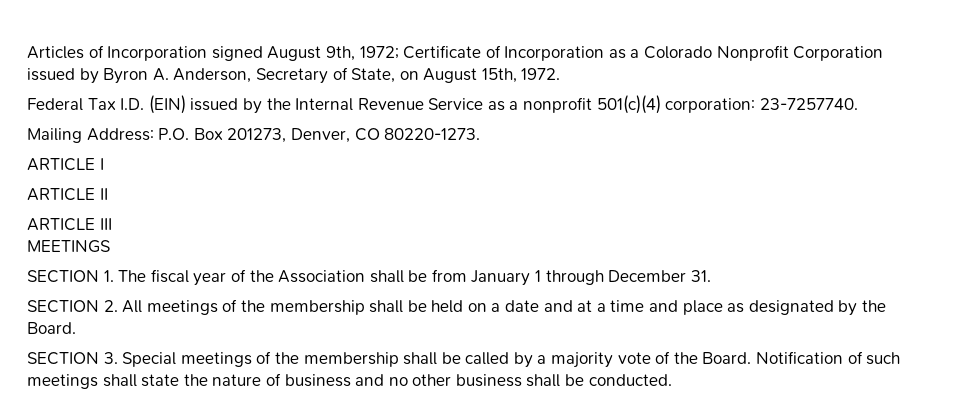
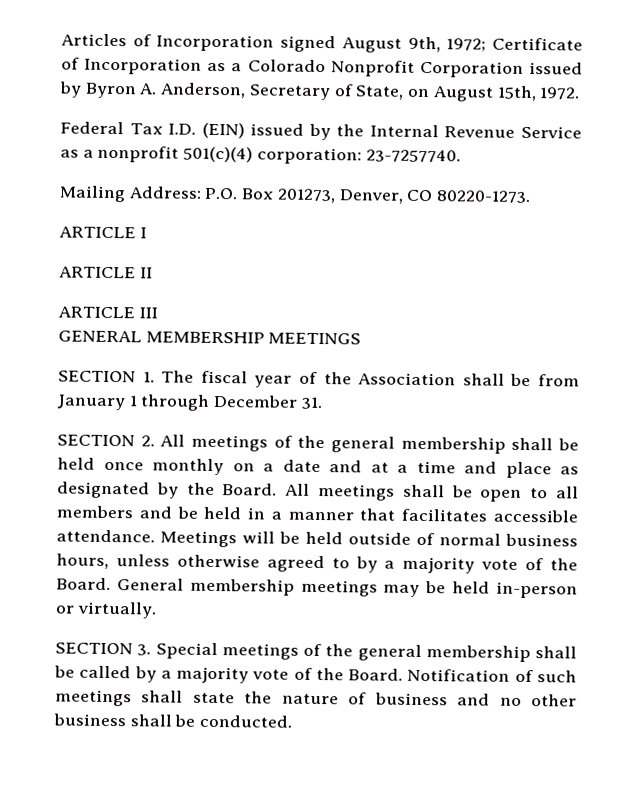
(112, 224) none -> [58,330,265,344] GENERAL MEMBERSHIP
(265, 306) none -> [331,436,395,453] general
(464, 306) none -> [103,458,224,476] once monthly
(76, 328) none -> [285,483,579,502] [56,505,578,523] [56,529,578,548] [56,553,578,574] [56,577,578,599] [55,601,157,619] All meetings shall be open to all members and be held in a manner that facilitates accessible attendance. Meetings will be held outside of normal business hours, unless otherwise agreed to by a majority vote of the Board. General membership meetings may be held in-person or virtually.
(299, 358) none -> [357,644,422,662] general

